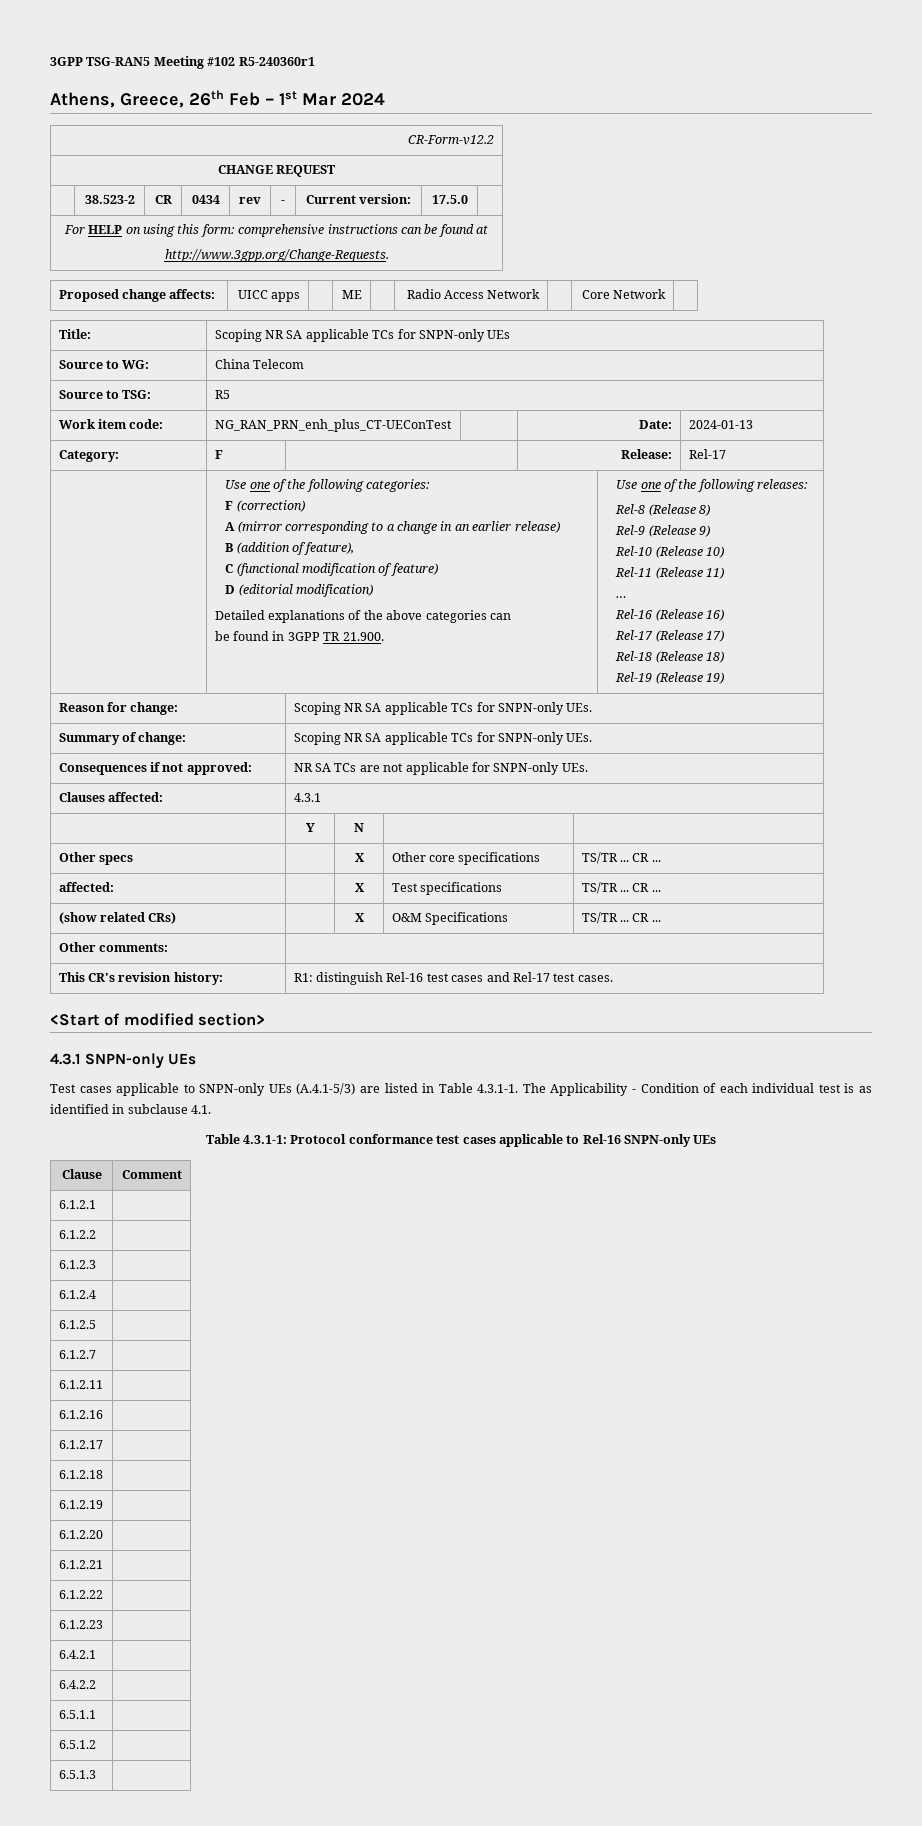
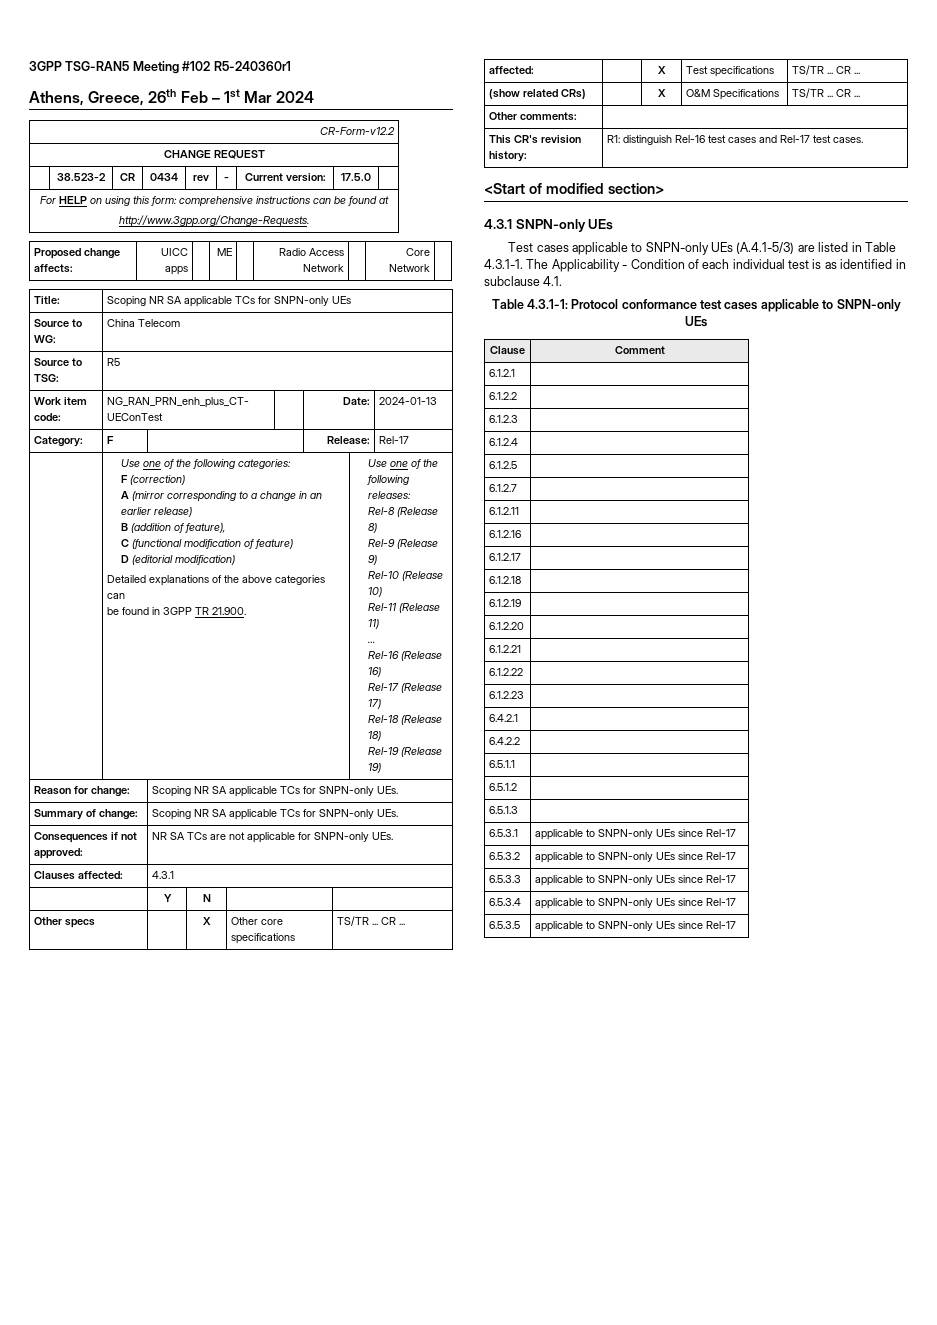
[582,1134,621,1144] Rel-16 -> (834, 304) none
(96, 1774) none -> [489,829,519,837] [535,829,737,840] [489,852,521,860] [535,852,737,863] [489,875,522,883] [535,875,737,886] [489,898,522,906] [535,898,737,909] [489,921,521,929] [535,921,737,932] // 6.5.3.1 | applicable to SNPN-only UEs since Rel-17 // 6.5.3.2 | applicable to SNPN-only UEs since Rel-17 // 6.5.3.3 | applicable to SNPN-only UEs since Rel-17 // 6.5.3.4 | applicable to SNPN-only UEs since Rel-17 // 6.5.3.5 | applicable to SNPN-only UEs since Rel-17

